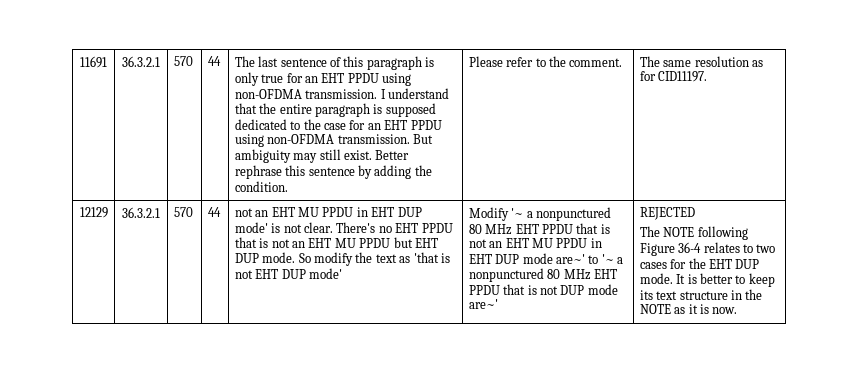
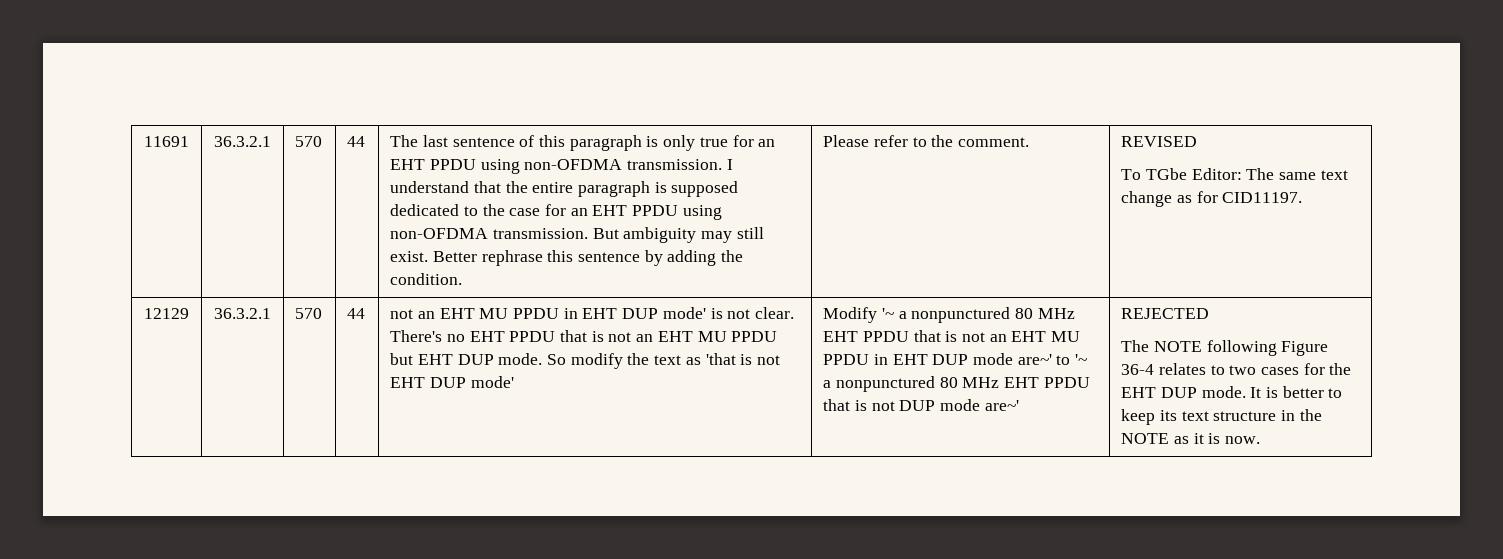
[639,56,749,67] The same resolution -> [1121,136,1198,147] [1121,168,1348,180] [1121,191,1173,207] REVISED // To TGbe Editor: The same text change

